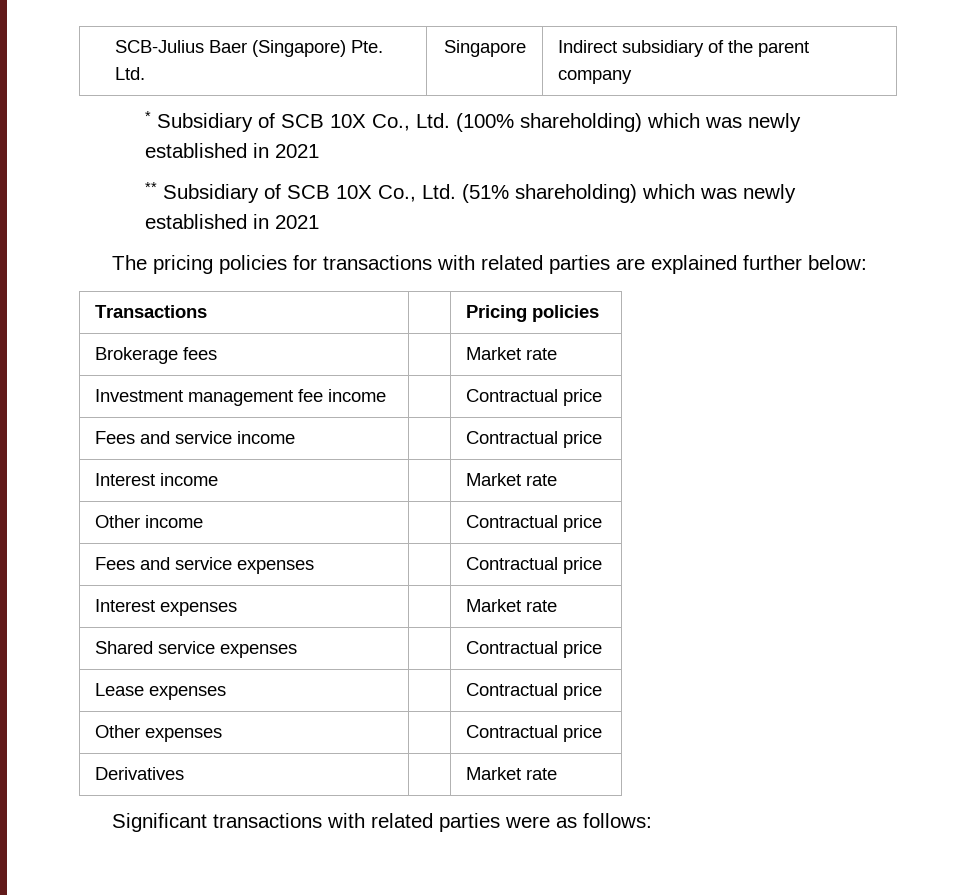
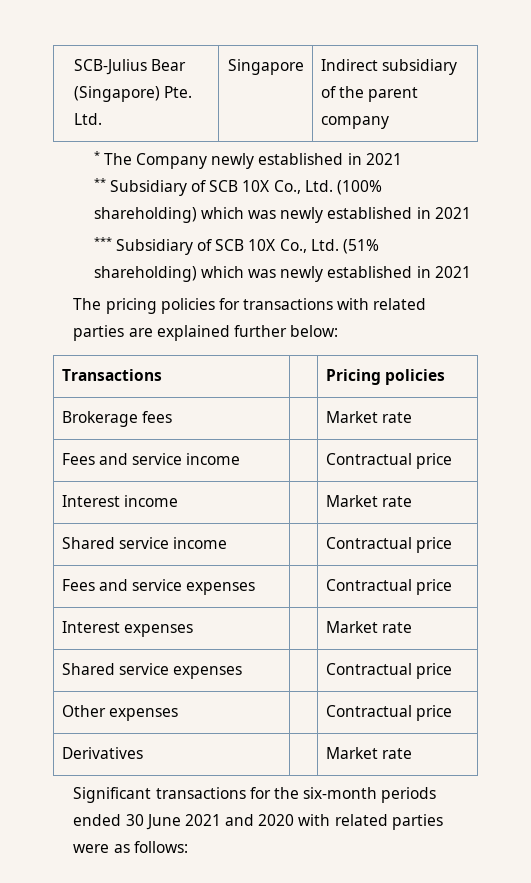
[209,40,248,53] Baer -> [151,59,187,71] Bear
(152, 116) none -> [103,153,402,169] [93,178,106,186] The Company newly established in 2021 // **
[145,182,158,192] ** -> [93,237,112,245] ***
[95,389,387,406] [466,389,603,406] // Investment management fee income | | Contractual price -> (412, 417) none
[95,515,141,528] Other -> [61,537,169,549] Shared service
[95,683,227,700] [466,683,603,700] // Lease expenses | | Contractual price -> (452, 671) none
(323, 820) none -> [249,787,437,803] [73,814,295,830] for the six-month periods ended 30 June 2021 and 2020

